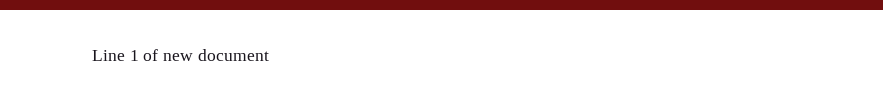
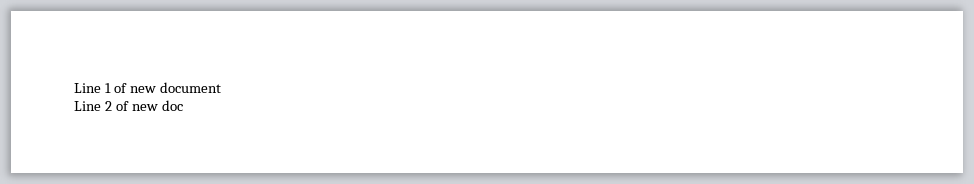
(269, 55) none -> [74,100,183,111] // Line 2 of new doc

